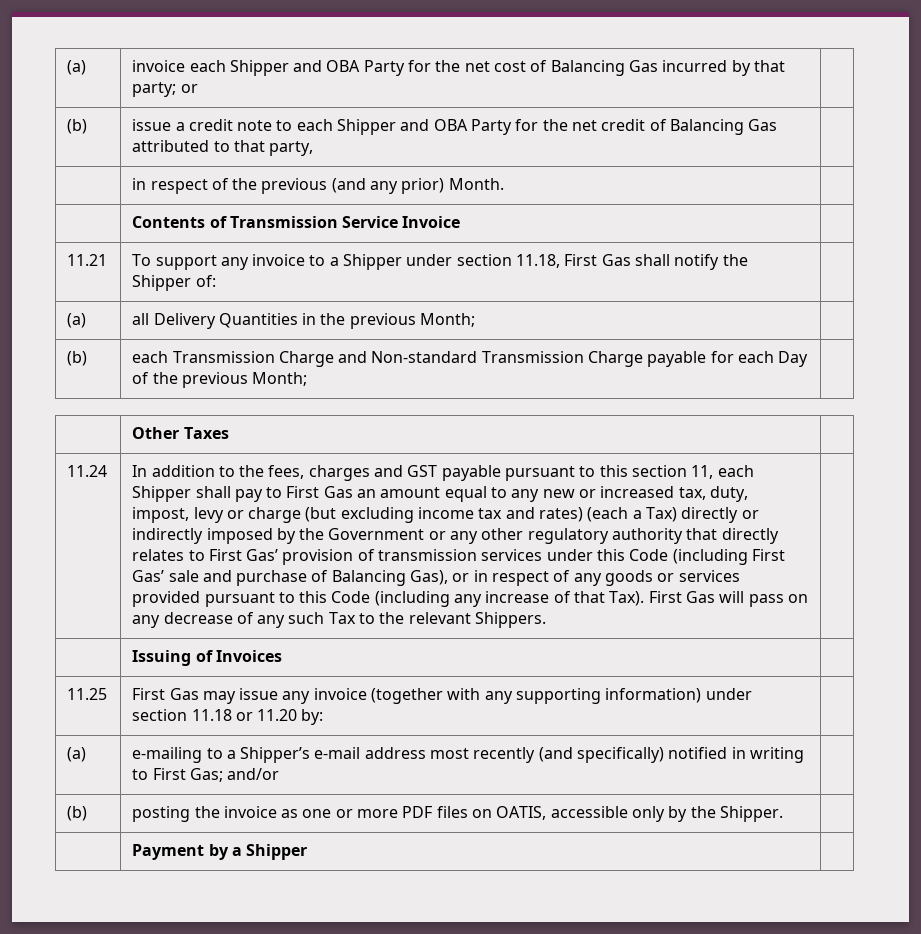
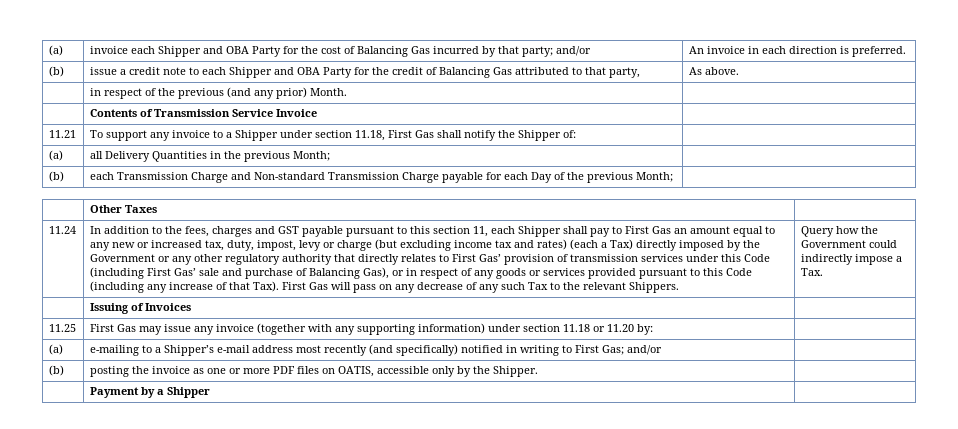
[464,61,490,72] net -> (318, 50) none
[180,84,198,93] or | -> [555,46,591,56] [688,46,906,57] and/or | An invoice in each direction is preferred.
[572,120,598,131] net -> (389, 71) none
(314, 148) none -> [688,67,739,75] As above.
[741,510,759,519] [132,528,204,544] or indirectly -> (677, 245) none
(547, 620) none -> [800,226,878,237] [800,240,897,248] [800,254,902,265] [800,268,823,276] Query how the Government could indirectly impose a Tax.

